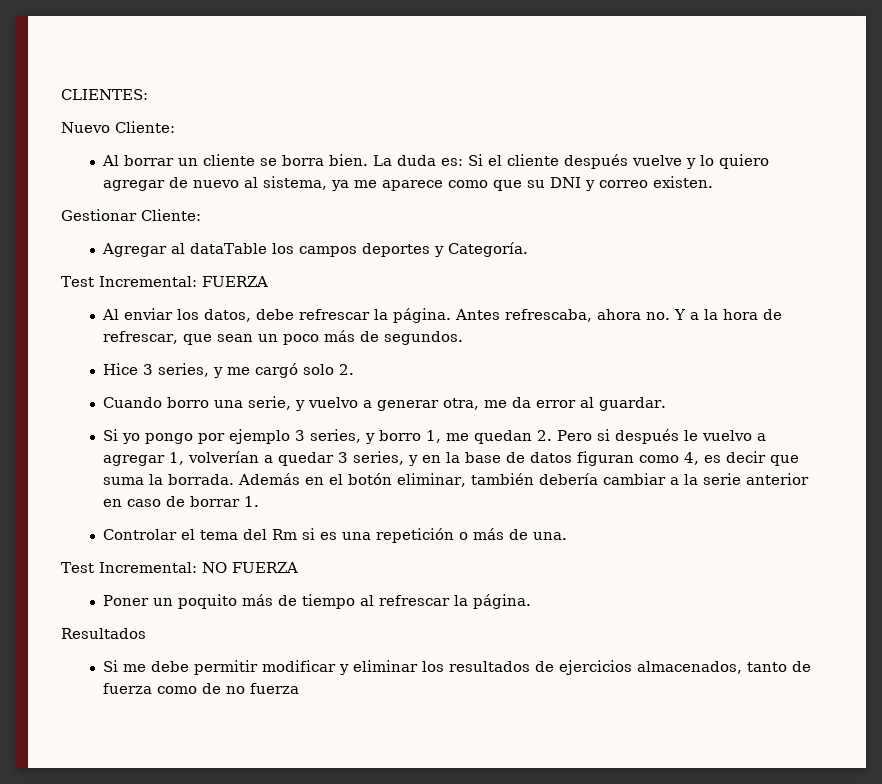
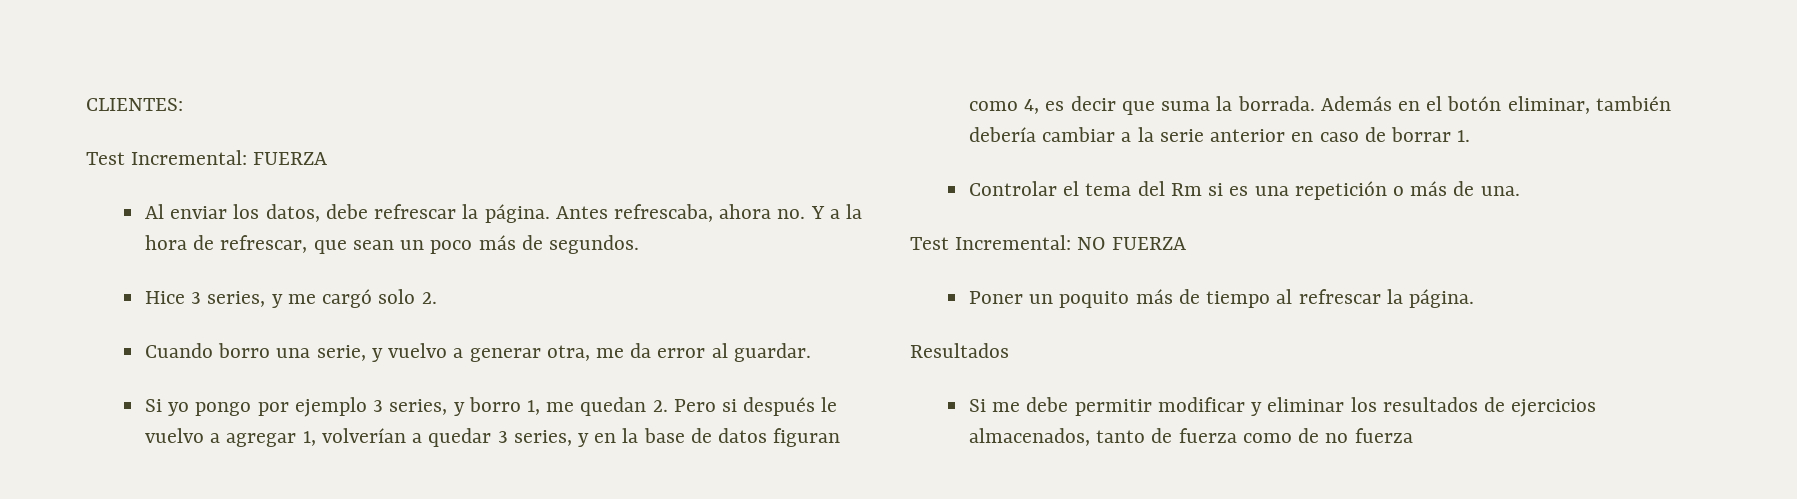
[61,121,175,133] [102,154,770,169] [103,176,714,191] [61,209,201,221] [102,242,529,257] // Nuevo Cliente: // Al borrar un cliente se borra bien. La duda es: Si el cliente después vuelve y lo quiero agregar de nuevo al sistema, ya me aparece como que su DNI y correo existen. // Gestionar Cliente: // Agregar al dataTable los campos deportes y Categoría. -> (183, 104) none

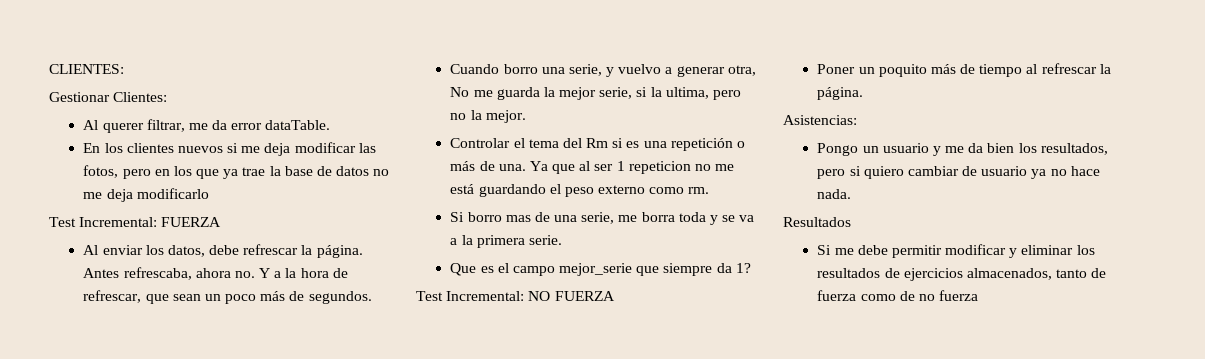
(183, 104) none -> [49,92,168,102] [83,119,331,133] [83,142,376,156] [83,165,390,179] [83,188,209,202] // Gestionar Clientes: // Al querer filtrar, me da error dataTable. // En los clientes nuevos si me deja modificar las fotos, pero en los que ya trae la base de datos no me deja modificarlo
[145,289,437,308] // Hice 3 series, y me cargó solo 2. -> (372, 297) none
[595,343,811,362] [145,397,838,417] [145,428,841,447] [969,96,1671,115] [969,127,1471,142] me da error al guardar. // Si yo pongo por ejemplo 3 series, y borro 1, me quedan 2. Pero si después le vuelvo a agregar 1, volverían a quedar 3 series, y en la base de datos figuran como 4, es decir que suma la borrada. Además en el botón eliminar, también debería cambiar a la serie anterior en caso de borrar 1. -> [450,87,742,100] [450,110,526,123] No me guarda la mejor serie, si la ultima, pero no la mejor.
(1520, 191) none -> [529,161,735,174] [450,184,710,197] [450,212,755,225] [450,235,562,248] [450,263,751,276] Ya que al ser 1 repeticion no me está guardando el peso externo como rm. // Si borro mas de una serie, me borra toda y se va a la primera serie. // Que es el campo mejor_serie que siempre da 1?
(1474, 298) none -> [783,115,857,125] [817,143,1108,156] [817,166,1100,179] [817,189,852,199] // Asistencias: // Pongo un usuario y me da bien los resultados, pero si quiero cambiar de usuario ya no hace nada.

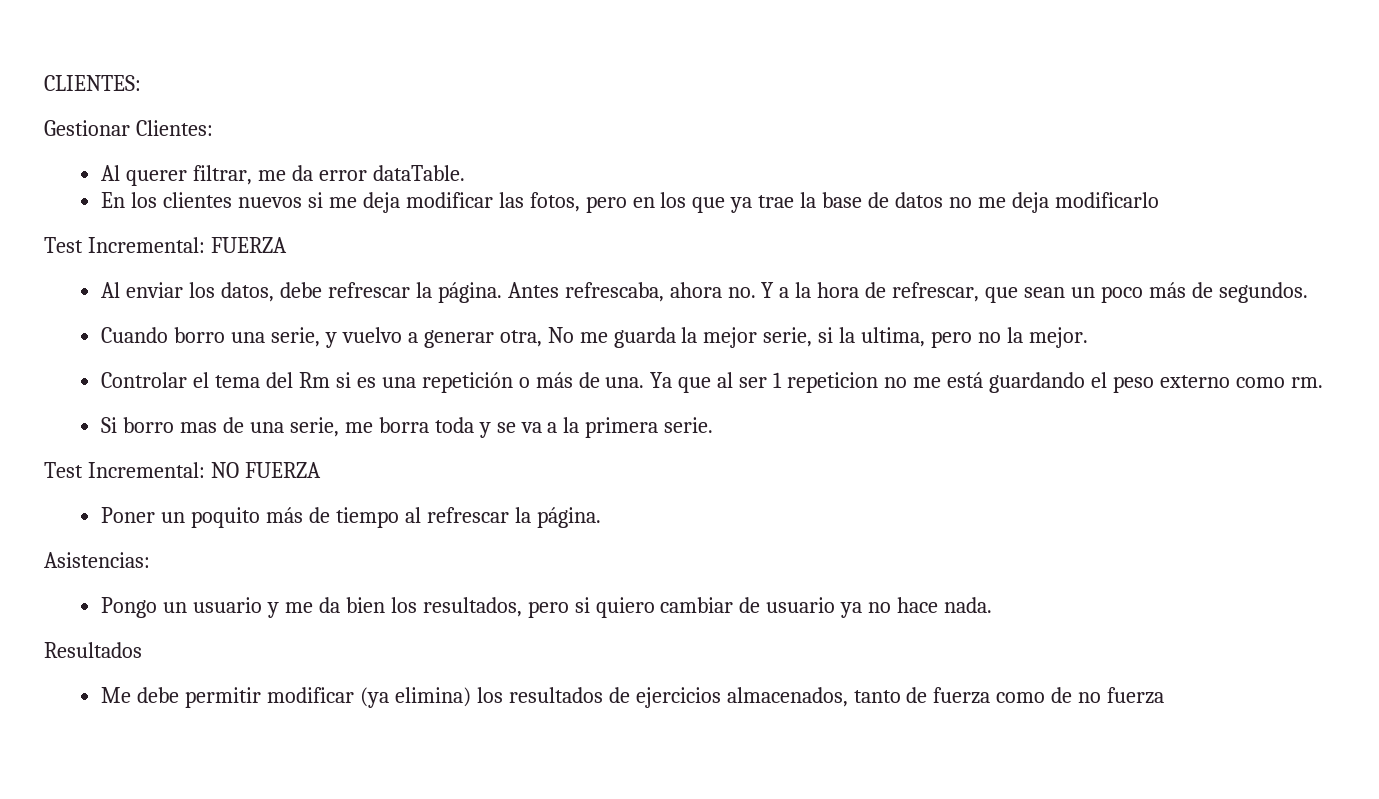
[450,263,751,276] // Que es el campo mejor_serie que siempre da 1? -> (714, 425) none
[817,245,854,255] Si me -> [101,687,132,703] Me
[1009,245,1074,258] y eliminar -> [359,687,471,708] (ya elimina)

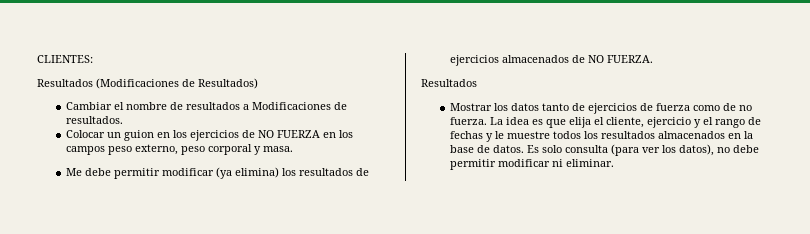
[44,120,213,136] [101,165,465,186] [101,192,1159,213] [44,237,287,253] [101,282,1308,303] [101,327,1088,348] [101,372,1323,393] [101,417,714,438] [44,462,321,478] [101,507,601,528] [44,552,150,568] [101,597,993,618] [44,642,142,658] Gestionar Clientes: // Al querer filtrar, me da error dataTable. // En los clientes nuevos si me deja modificar las fotos, pero en los que ya trae la base de datos no me deja modificarlo // Test Incremental: FUERZA // Al enviar los datos, debe refrescar la página. Antes refrescaba, ahora no. Y a la hora de refrescar, que sean un poco más de segundos. // Cuando borro una serie, y vuelvo a generar otra, No me guarda la mejor serie, si la ultima, pero no la mejor. // Controlar el tema del Rm si es una repetición o más de una. Ya que al ser 1 repeticion no me está guardando el peso externo como rm. // Si borro mas de una serie, me borra toda y se va a la primera serie. // Test Incremental: NO FUERZA // Poner un poquito más de tiempo al refrescar la página. // Asistencias: // Pongo un usuario y me da bien los resultados, pero si quiero cambiar de usuario ya no hace nada. // Resultados -> [37,78,258,89] [65,102,347,110] [65,116,123,124] [65,130,353,141] [65,144,293,155] Resultados (Modificaciones de Resultados) // Cambiar el nombre de resultados a Modificaciones de resultados. // Colocar un guion en los ejercicios de NO FUERZA en los campos peso externo, peso corporal y masa.
[726,687,1165,707] almacenados, tanto de fuerza como de no fuerza -> [501,55,653,63] [421,79,477,87] [449,103,752,114] [449,117,761,128] [449,131,753,142] [449,144,759,156] [449,159,614,170] almacenados de NO FUERZA. // Resultados // Mostrar los datos tanto de ejercicios de fuerza como de no fuerza. La idea es que elija el cliente, ejercicio y el rango de fechas y le muestre todos los resultados almacenados en la base de datos. Es solo consulta (para ver los datos), no debe permitir modificar ni eliminar.

